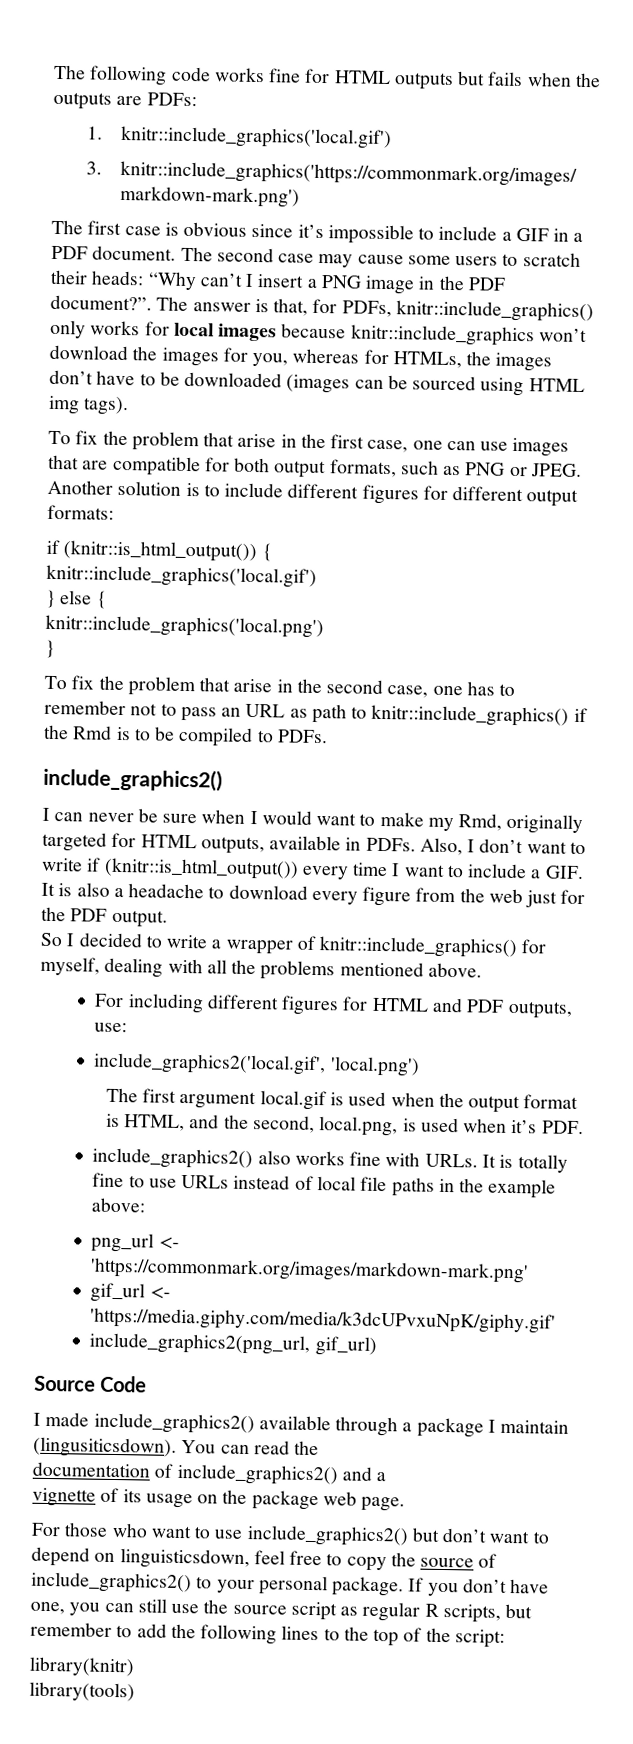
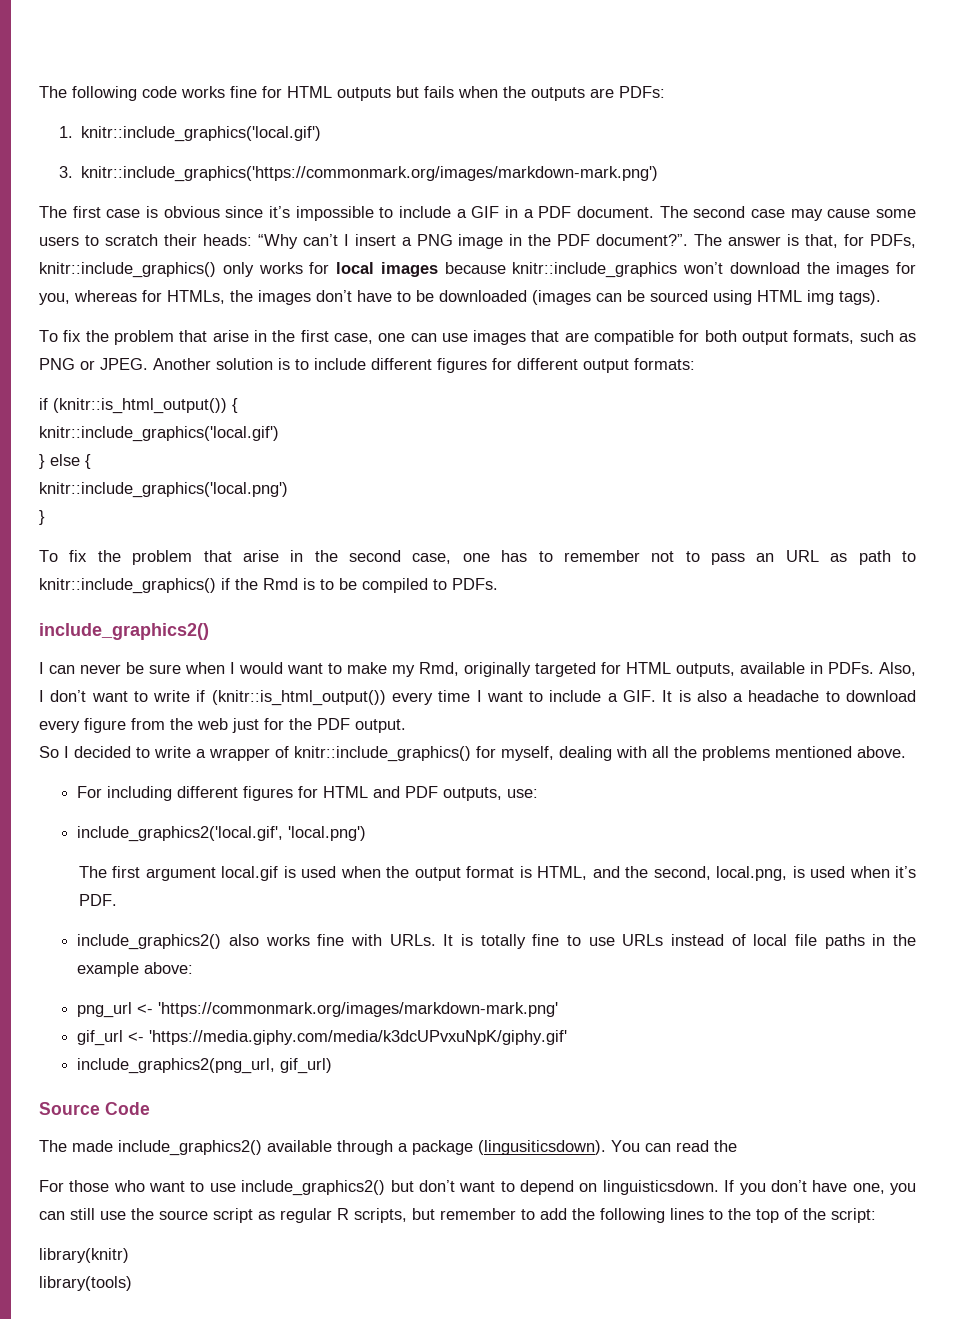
[33,1412,41,1426] I -> [39,1140,67,1152] The
[487,1419,570,1434] I maintain -> (473, 1147) none
[32,1461,387,1486] [32,1487,406,1512] // documentation of include_graphics2() and a // vignette of its usage on the package web page. -> (737, 1146) none
[119,1548,498,1572] [31,1571,405,1597] linguisticsdown, feel free to copy the source of include_graphics2() to your personal package. -> [602,1180,719,1195] linguisticsdown.

